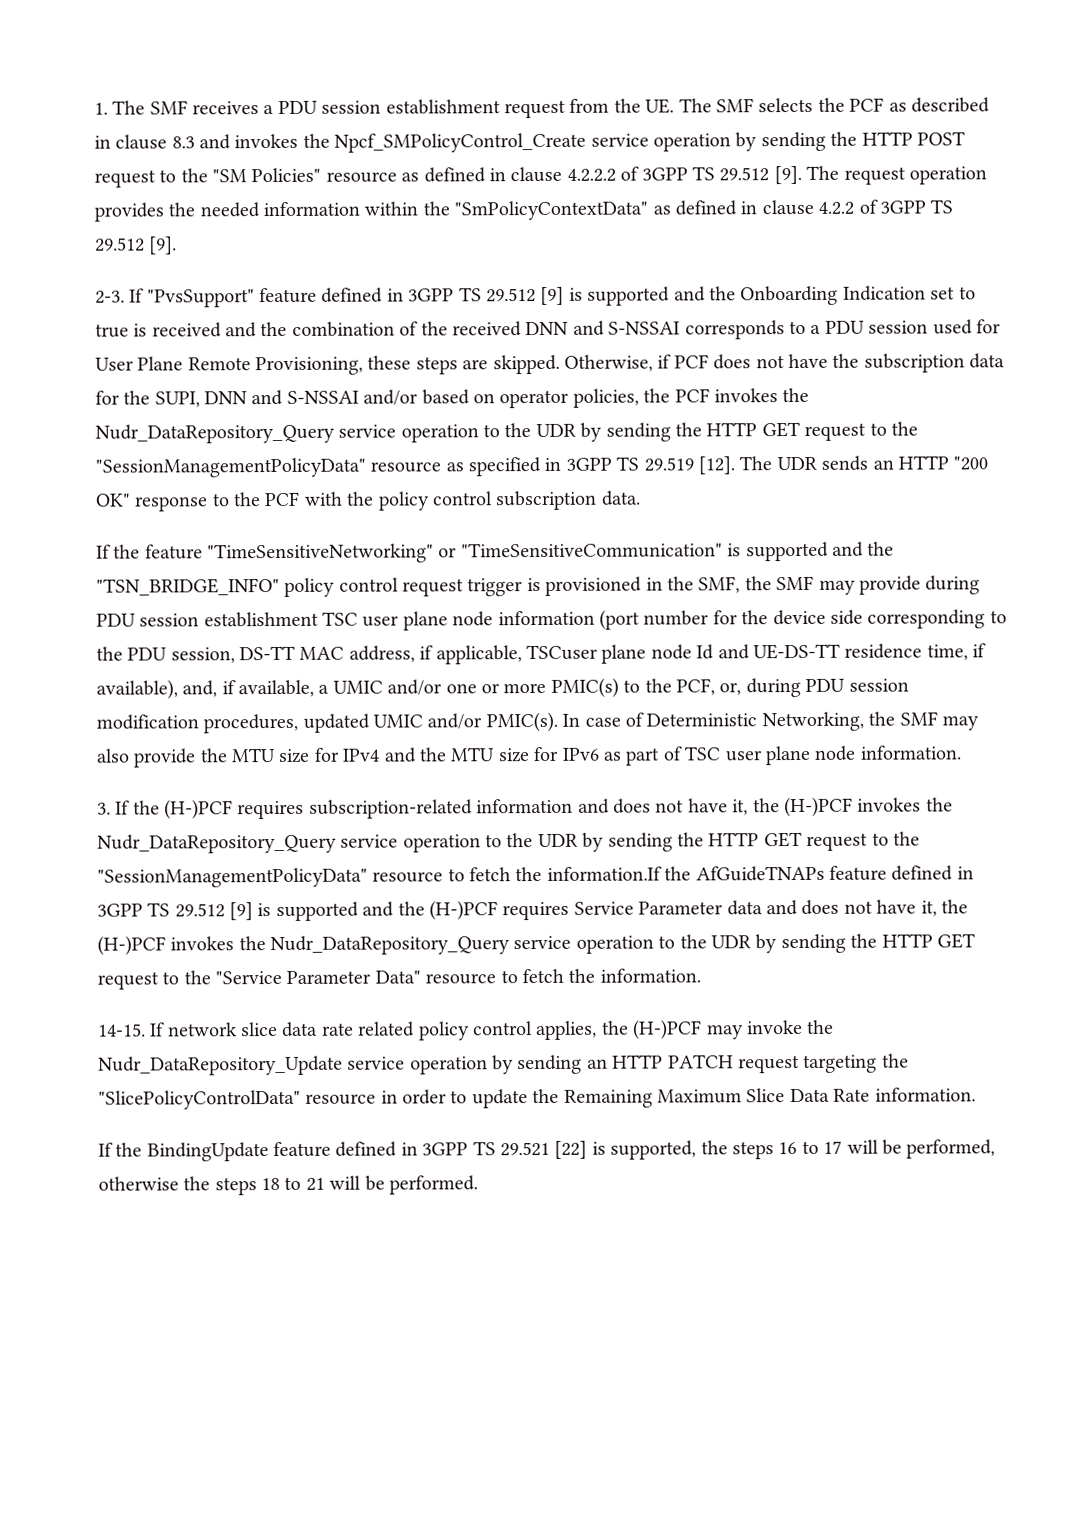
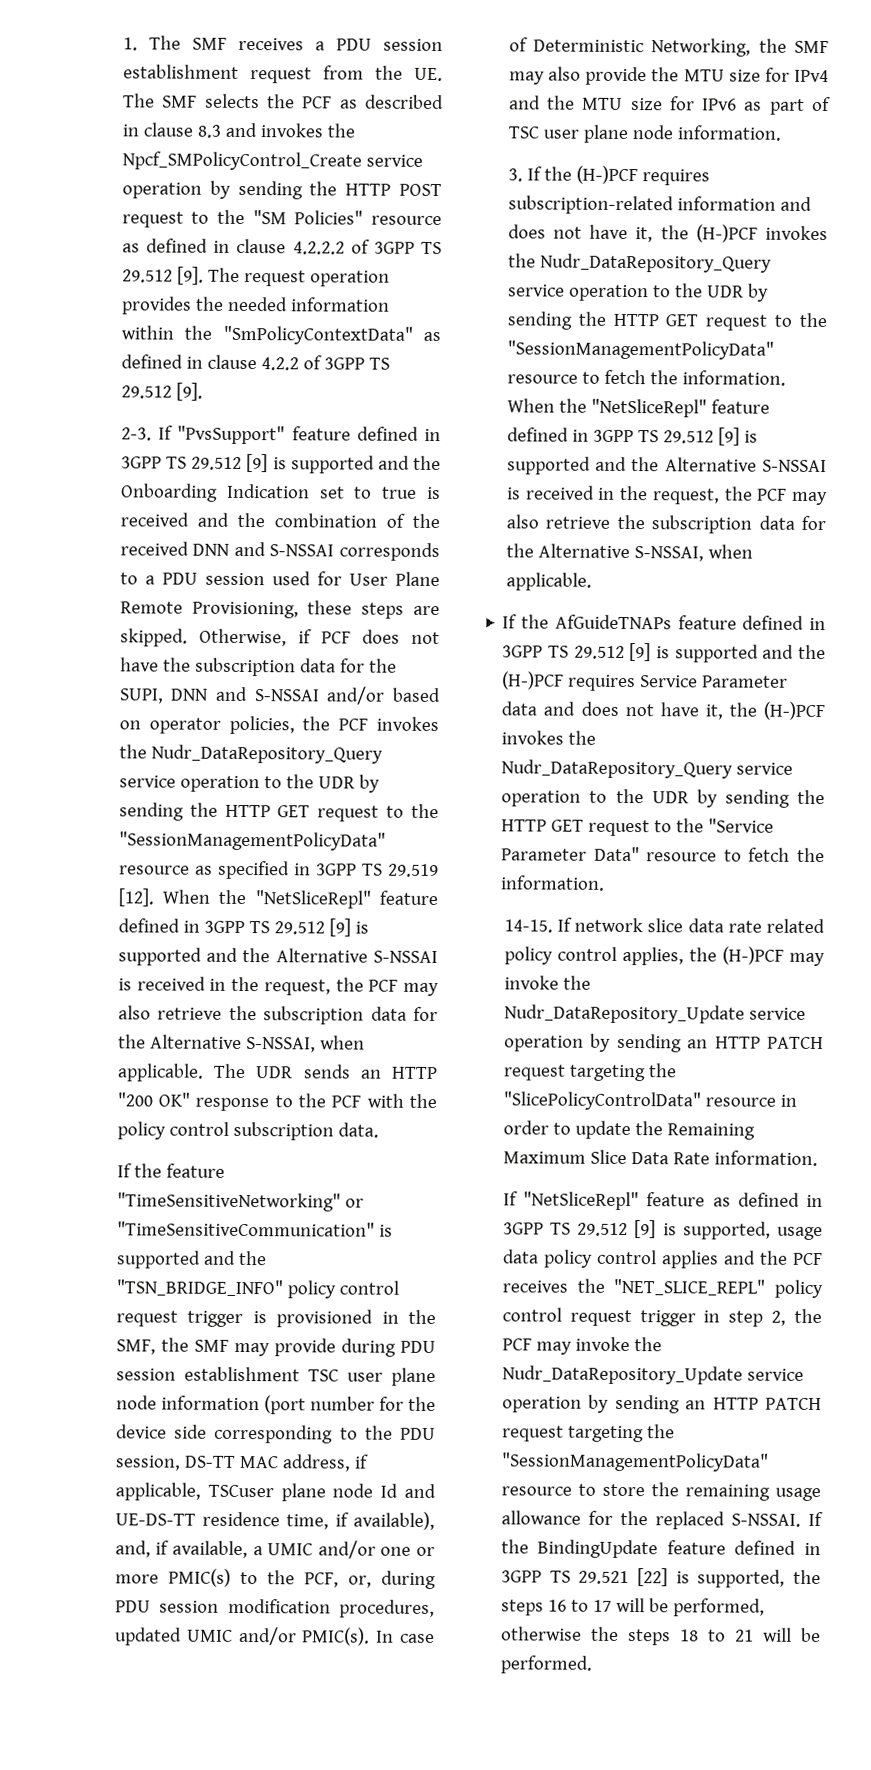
(735, 465) none -> [162,889,438,909] [117,918,369,937] [117,947,438,966] [117,976,439,997] [117,1005,438,1025] [117,1034,365,1053] [116,1063,204,1082] When the "NetSliceRepl" feature defined in 3GPP TS 29.512 [9] is supported and the Alternative S-NSSAI is received in the request, the PCF may also retrieve the subscription data for the Alternative S-NSSAI, when applicable.
[546,866,662,881] information.If -> [681,370,786,386] [506,398,770,418] [506,427,758,446] [506,456,827,475] [506,485,828,506] [505,514,826,534] [505,543,753,562] [505,572,592,591] [502,614,518,629] information. When the "NetSliceRepl" feature defined in 3GPP TS 29.512 [9] is supported and the Alternative S-NSSAI is received in the request, the PCF may also retrieve the subscription data for the Alternative S-NSSAI, when applicable. // If
(113, 1149) none -> [523,1191,823,1211] [502,1220,823,1241] [502,1249,823,1269] [501,1278,823,1299] [501,1307,822,1327] [501,1336,662,1355] [501,1365,804,1385] [501,1394,822,1414] [501,1424,675,1443] [500,1452,769,1472] [500,1482,821,1502] [500,1510,823,1530] "NetSliceRepl" feature as defined in 3GPP TS 29.512 [9] is supported, usage data policy control applies and the PCF receives the "NET_SLICE_REPL" policy control request trigger in step 2, the PCF may invoke the Nudr_DataRepository_Update service operation by sending an HTTP PATCH request targeting the "SessionManagementPolicyData" resource to store the remaining usage allowance for the replaced S-NSSAI. If

